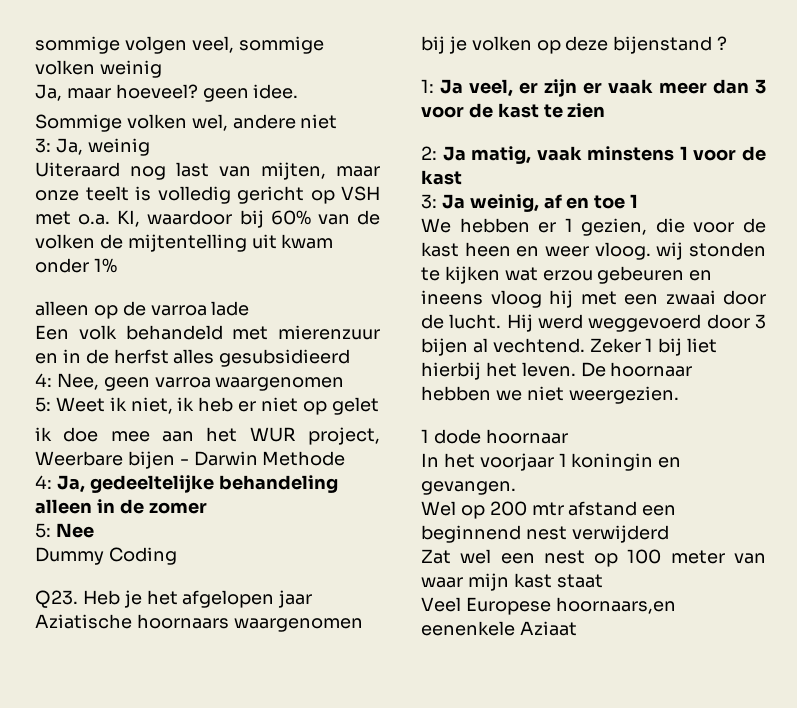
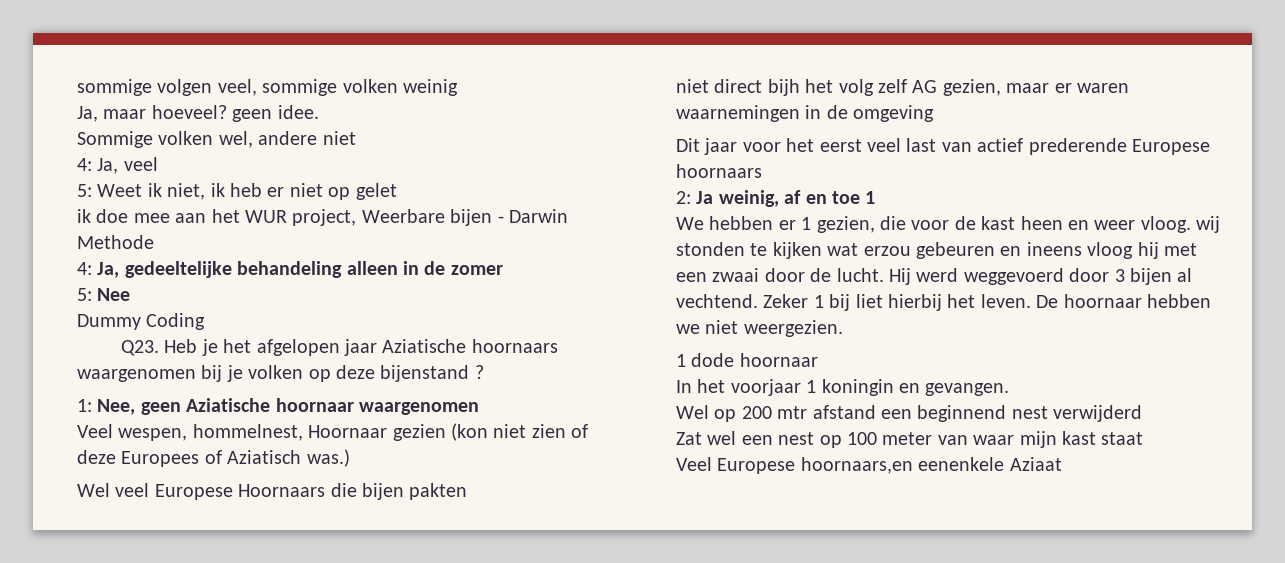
[35,138,150,156] [35,162,380,180] [35,186,380,204] [35,210,380,228] [35,234,334,252] [35,258,117,273] [35,301,250,319] [35,325,380,340] [35,349,351,367] [35,373,345,391] 3: Ja, weinig // Uiteraard nog last van mijten, maar onze teelt is volledig gericht op VSH met o.a. KI, waardoor bij 60% van de volken de mijtentelling uit kwam onder 1% // alleen op de varroa lade // Een volk behandeld met mierenzuur en in de herfst alles gesubsidieerd // 4: Nee, geen varroa waargenomen -> [77,157,158,174] 4: Ja, veel
[440,79,766,97] [421,103,606,118] [421,146,766,164] [421,170,462,185] [421,194,437,209] Ja veel, er zijn er vaak meer dan 3 voor de kast te zien // 2: Ja matig, vaak minstens 1 voor de kast // 3: -> [97,398,479,415] [77,423,589,441] [77,449,350,467] [77,483,468,500] [676,79,1129,96] [676,105,935,122] [676,138,1210,155] [676,164,762,178] [676,191,691,204] Nee, geen Aziatische hoornaar waargenomen // Veel wespen, hommelnest, Hoornaar gezien (kon niet zien of deze Europees of Aziatisch was.) // Wel veel Europese Hoornaars die bijen pakten // niet direct bijh het volg zelf AG gezien, maar er waren waarnemingen in de omgeving // Dit jaar voor het eerst veel last van actief prederende Europese hoornaars // 2:

